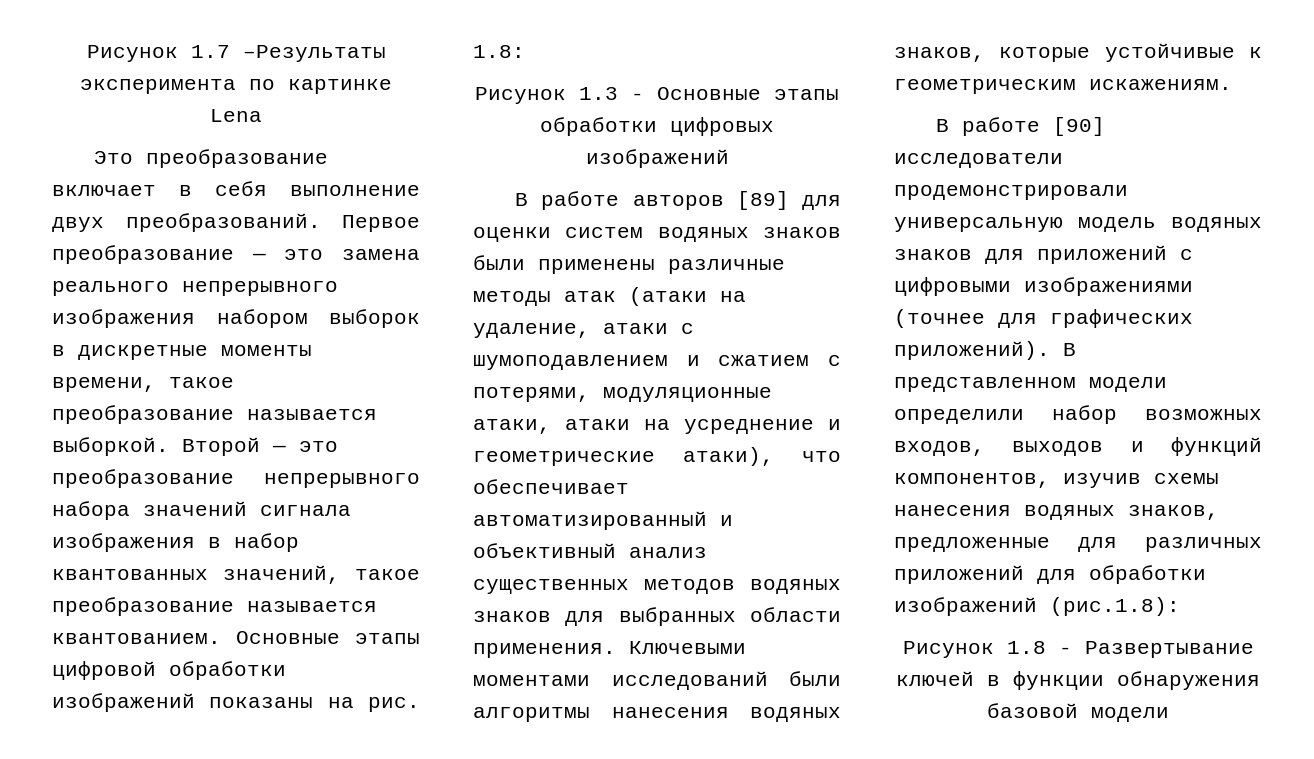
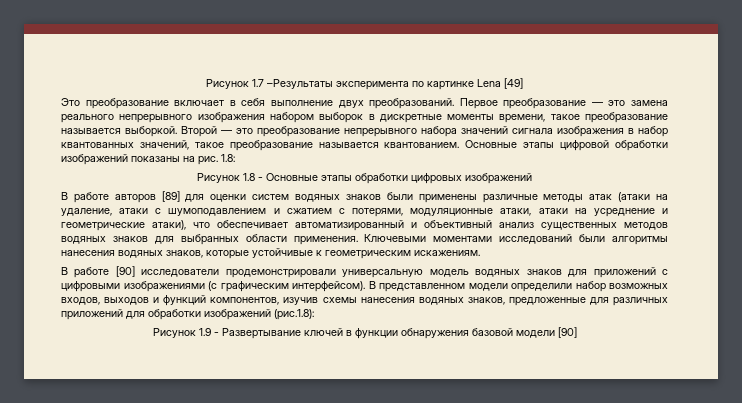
(262, 115) none -> [504,78,523,89] [49]
[579,87,618,100] 1.3 -> [243,173,255,181] 1.8
[894,309,1193,328] [894,341,1050,360] (точнее для графических приложений). -> [208,281,365,292] (с графическим интерфейсом).
[1006,641,1046,654] 1.8 -> [198,328,211,336] 1.9
(1169, 714) none -> [557,327,577,338] [90]

